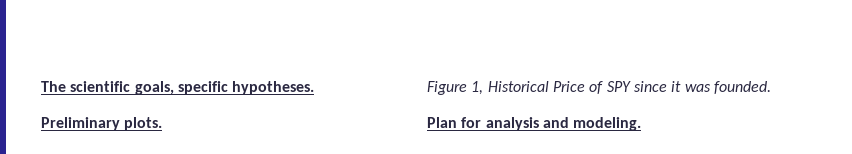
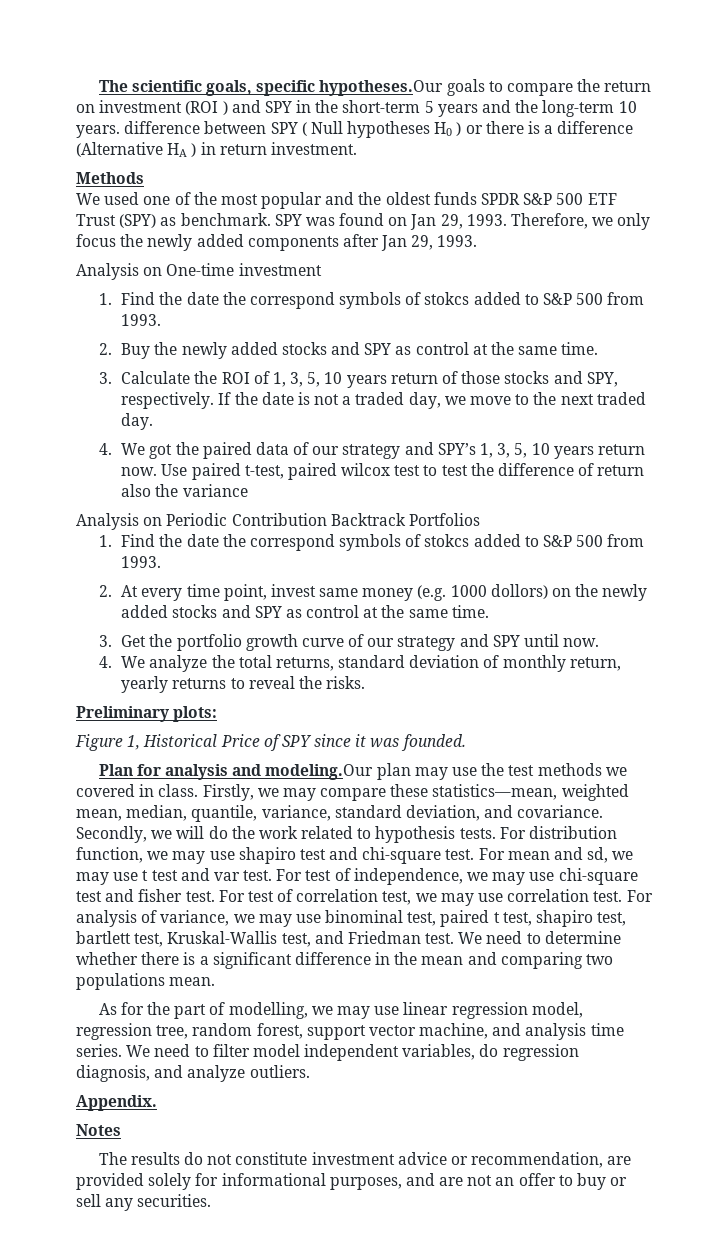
[232,81,315,95] hypotheses. -> [319,79,652,96] [76,100,637,117] [76,121,634,138] [76,142,357,157] [76,172,144,184] [76,192,617,209] [76,213,651,230] [76,234,478,251] [76,263,322,280] [98,292,645,309] [121,314,162,326] [98,342,599,359] [98,371,618,388] [121,392,646,409] [121,413,154,430] [98,442,645,459] [121,463,645,480] [121,484,248,497] [76,513,480,530] [98,534,645,551] [121,556,162,568] [98,584,648,601] [121,605,489,618] [98,634,600,651] [98,655,621,672] [121,676,366,693] hypotheses.Our goals to compare the return on investment (ROI ) and SPY in the short-term 5 years and the long-term 10 years. difference between SPY ( Null hypotheses H0 ) or there is a difference (Alternative HA ) in return investment. // Methods // We used one of the most popular and the oldest funds SPDR S&P 500 ETF Trust (SPY) as benchmark. SPY was found on Jan 29, 1993. Therefore, we only focus the newly added components after Jan 29, 1993. // Analysis on One-time investment // 1. Find the date the correspond symbols of stokcs added to S&P 500 from 1993. // 2. Buy the newly added stocks and SPY as control at the same time. // 3. Calculate the ROI of 1, 3, 5, 10 years return of those stocks and SPY, respectively. If the date is not a traded day, we move to the next traded day. // 4. We got the paired data of our strategy and SPY’s 1, 3, 5, 10 years return now. Use paired t-test, paired wilcox test to test the difference of return also the variance // Analysis on Periodic Contribution Backtrack Portfolios // 1. Find the date the correspond symbols of stokcs added to S&P 500 from 1993. // 2. At every time point, invest same money (e.g. 1000 dollors) on the newly added stocks and SPY as control at the same time. // 3. Get the portfolio growth curve of our strategy and SPY until now. // 4. We analyze the total returns, standard deviation of monthly return, yearly returns to reveal the risks.
[124,117,163,131] plots. -> [173,706,218,722] plots:
[573,117,642,131] modeling. -> [265,763,627,780] [76,784,629,801] [76,805,604,822] [76,826,618,843] [76,847,634,864] [76,868,638,885] [76,889,653,906] [76,910,627,927] [76,931,621,947] [76,952,614,969] [76,973,216,990] [98,1002,583,1019] [76,1023,624,1040] [76,1044,579,1061] [76,1065,310,1082] [76,1095,157,1111] [76,1124,121,1136] [98,1152,632,1168] [76,1173,628,1190] [76,1194,212,1211] modeling.Our plan may use the test methods we covered in class. Firstly, we may compare these statistics—mean, weighted mean, median, quantile, variance, standard deviation, and covariance. Secondly, we will do the work related to hypothesis tests. For distribution function, we may use shapiro test and chi-square test. For mean and sd, we may use t test and var test. For test of independence, we may use chi-square test and fisher test. For test of correlation test, we may use correlation test. For analysis of variance, we may use binominal test, paired t test, shapiro test, bartlett test, Kruskal-Wallis test, and Friedman test. We need to determine whether there is a significant difference in the mean and comparing two populations mean. // As for the part of modelling, we may use linear regression model, regression tree, random forest, support vector machine, and analysis time series. We need to filter model independent variables, do regression diagnosis, and analyze outliers. // Appendix. // Notes // The results do not constitute investment advice or recommendation, are provided solely for informational purposes, and are not an offer to buy or sell any securities.

